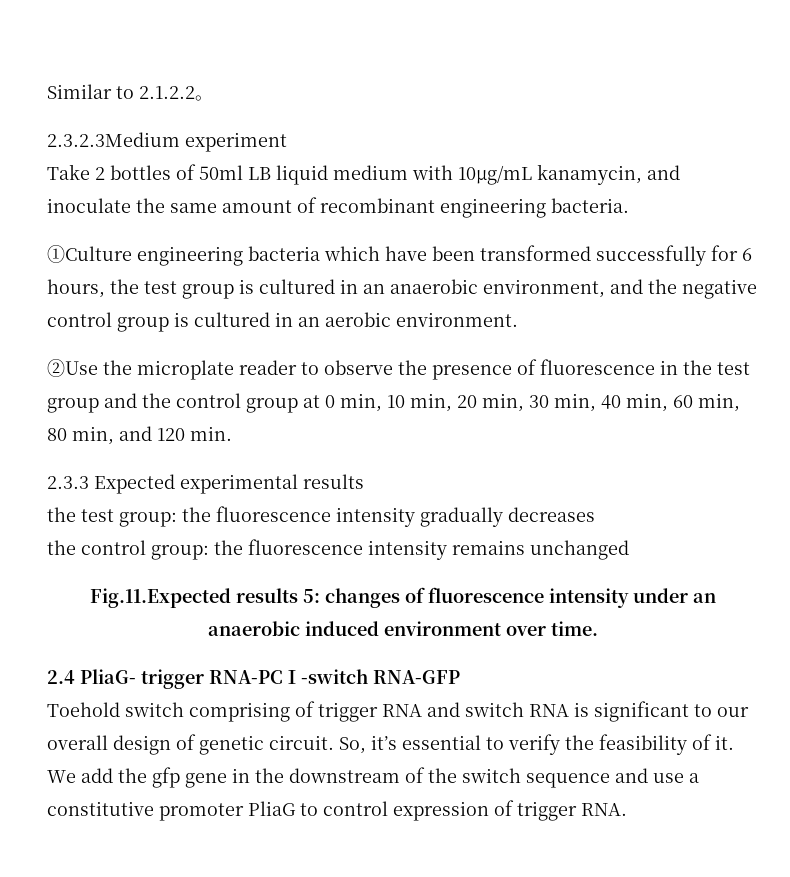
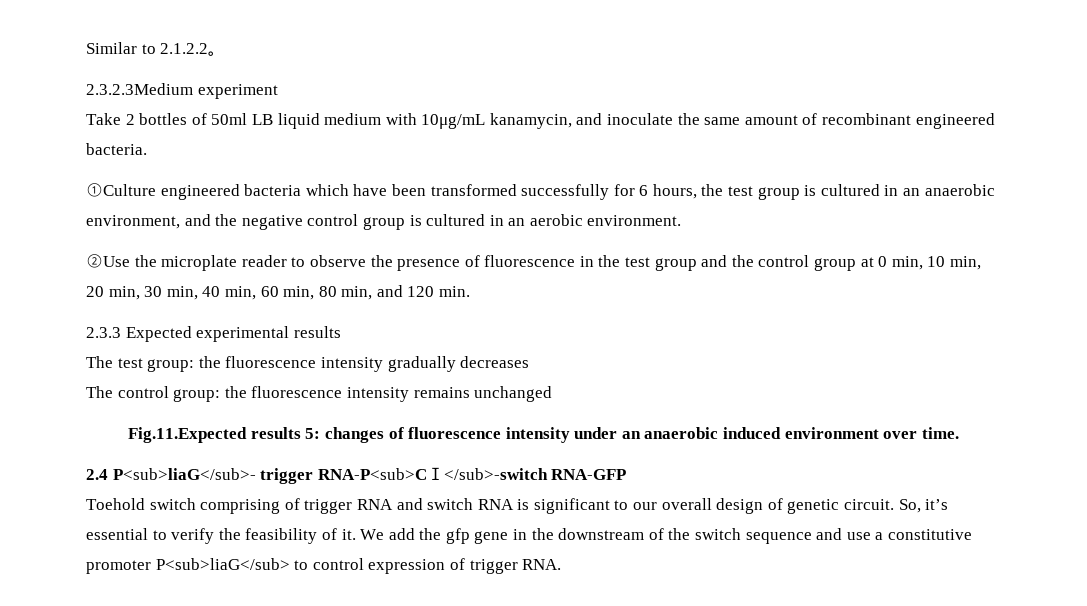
[440,198,546,218] engineering -> [915,113,995,129] engineered
[137,246,243,266] engineering -> [160,184,240,200] engineered
[47,507,76,522] the -> [86,356,113,368] The
[47,540,76,555] the -> [86,386,113,398] The
[80,669,368,689] PliaG- trigger RNA-PCⅠ-switch -> [112,467,548,484] P<sub>liaG</sub>- trigger RNA-P<sub>CⅠ</sub>-switch
[248,801,296,816] PliaG -> [155,558,290,570] P<sub>liaG</sub>

